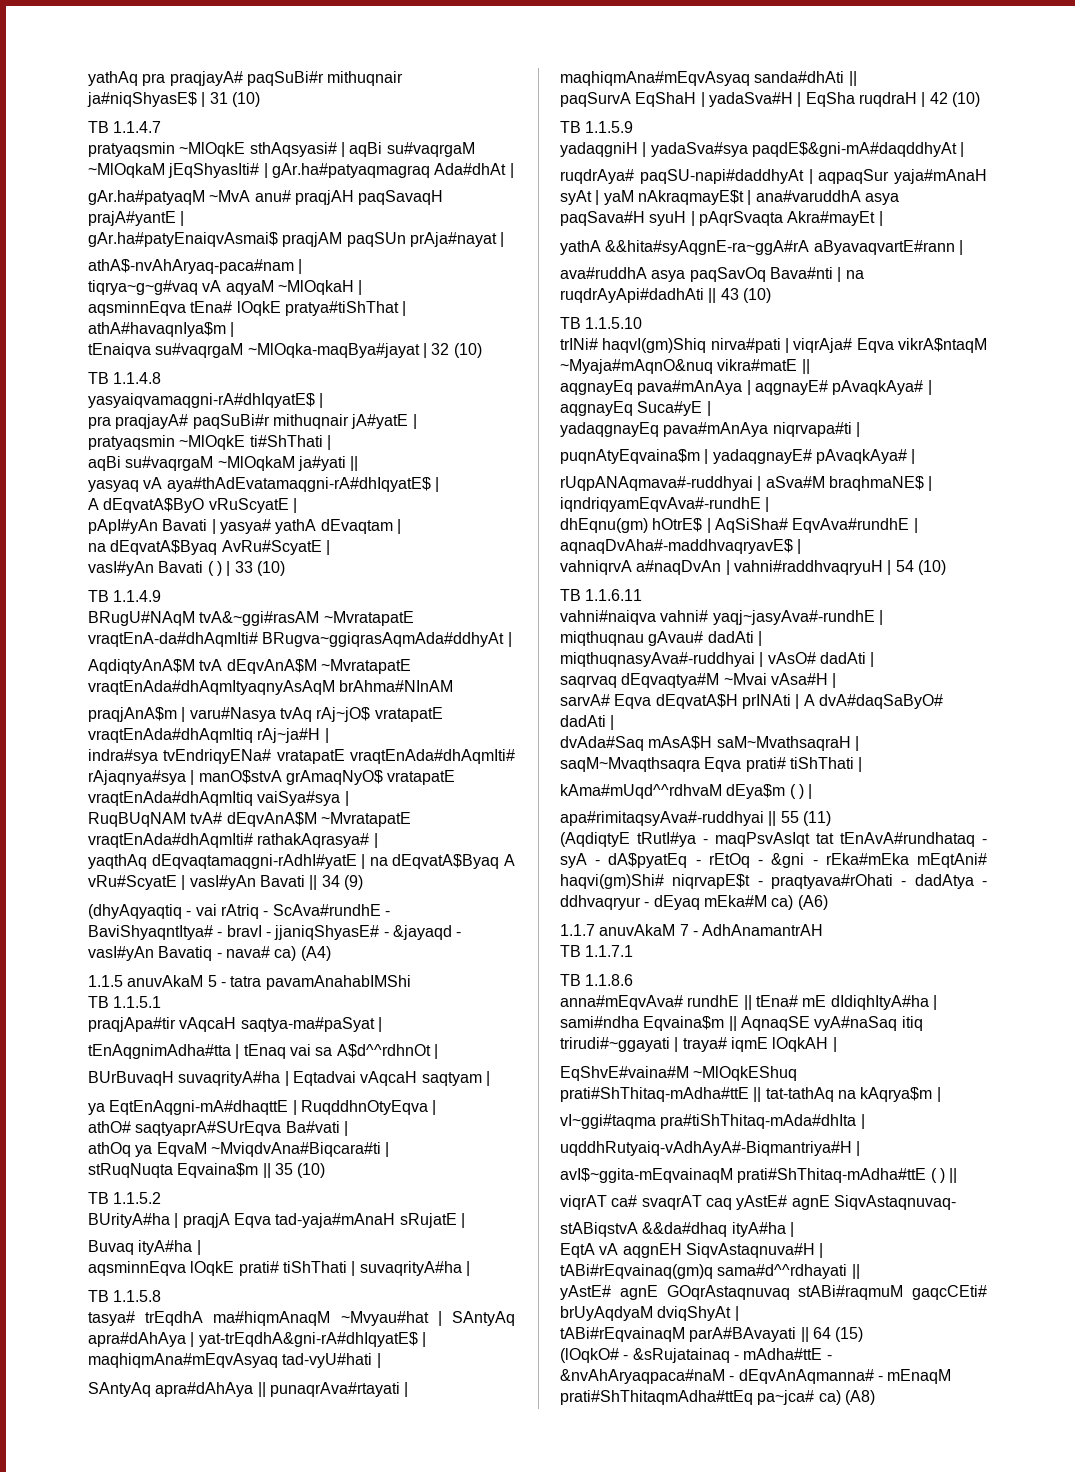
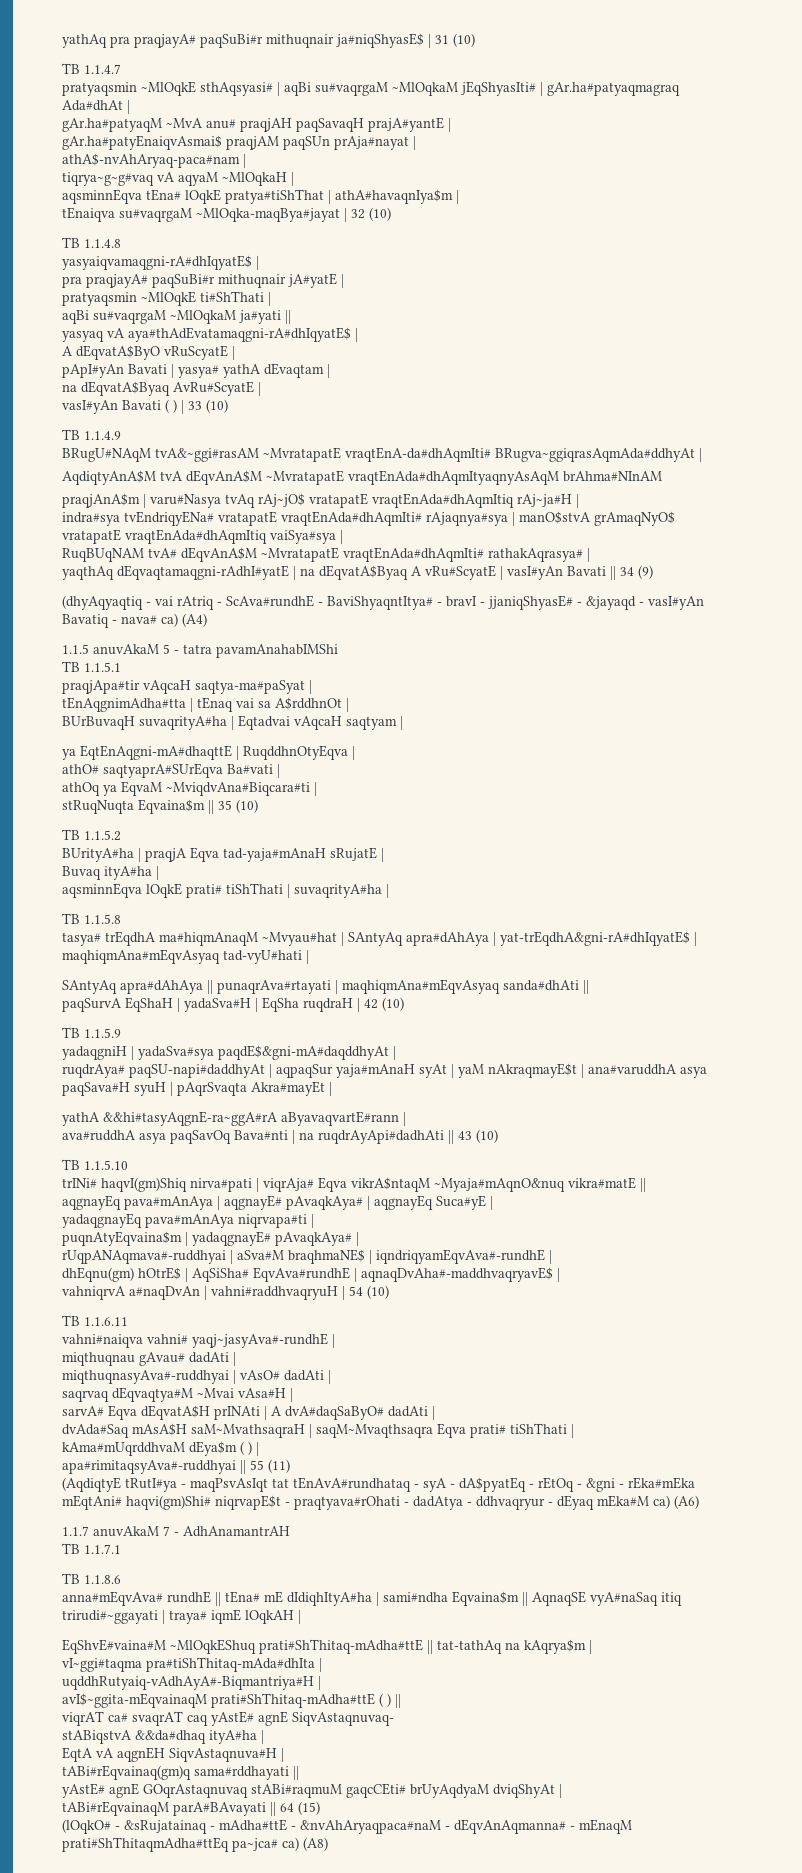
[336,1044,431,1058] A$d^^rdhnOt -> [275,697,342,710] A$rddhnOt
[605,240,810,255] &&hita#syAqgnE-ra~ggA#rA -> [103,1111,278,1126] &&hi#tasyAqgnE-ra~ggA#rA
[560,784,722,799] kAma#mUqd^^rdhvaM -> [62,1442,185,1456] kAma#mUqrddhvaM
[717,1264,848,1279] sama#d^^rdhayati -> [194,1766,289,1780] sama#rddhayati

